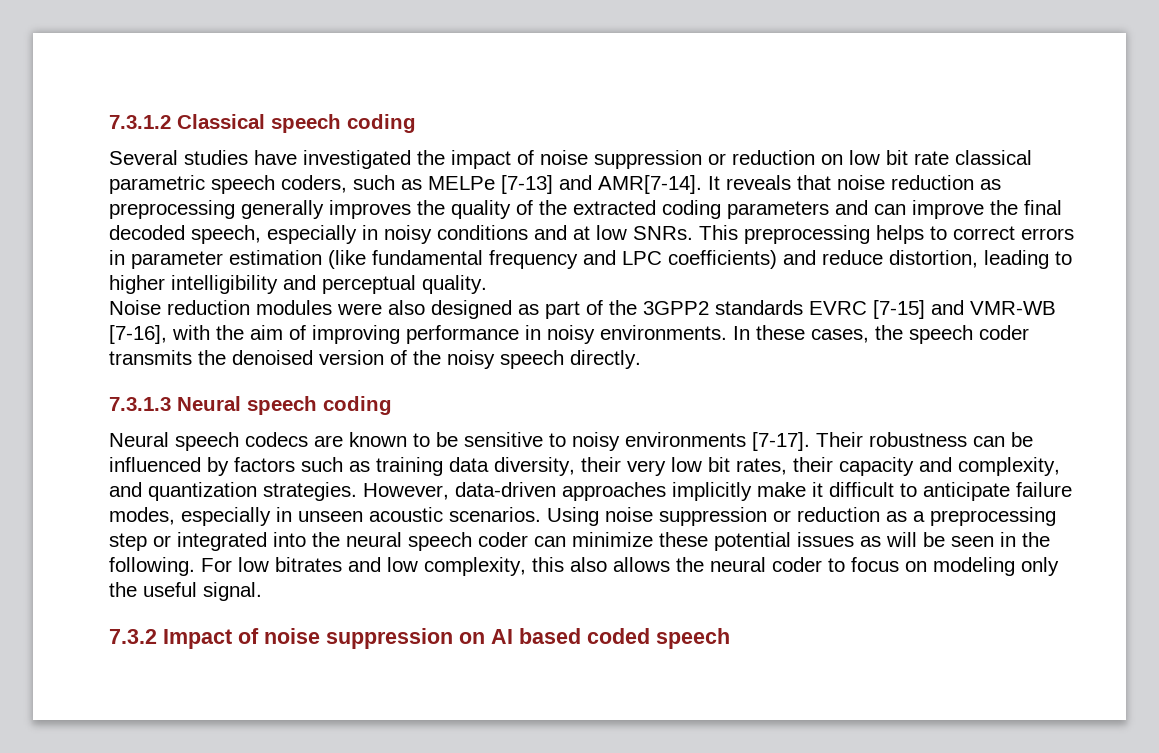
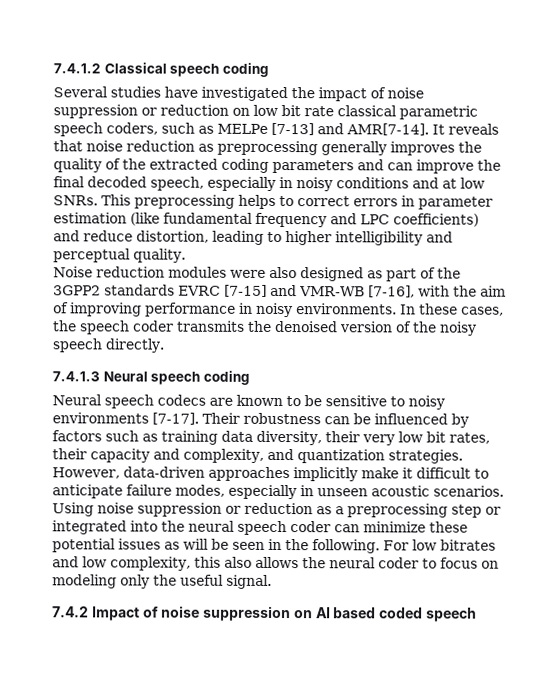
[109,115,171,129] 7.3.1.2 -> [53,63,101,74] 7.4.1.2
[109,397,171,411] 7.3.1.3 -> [52,371,100,382] 7.4.1.3
[109,629,157,644] 7.3.2 -> [52,606,89,618] 7.4.2

